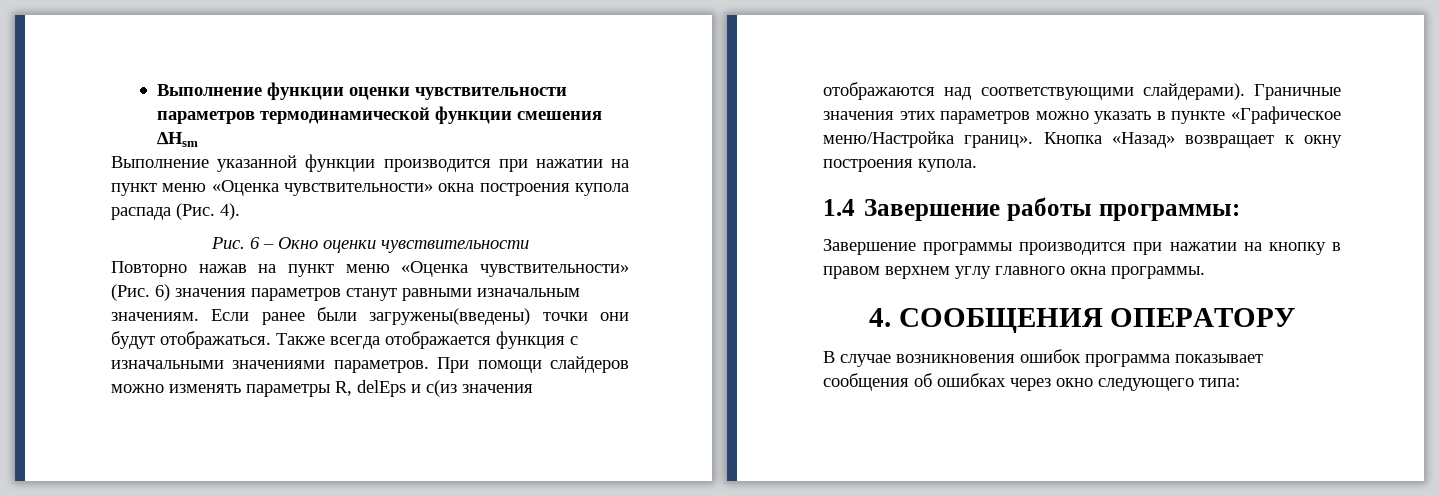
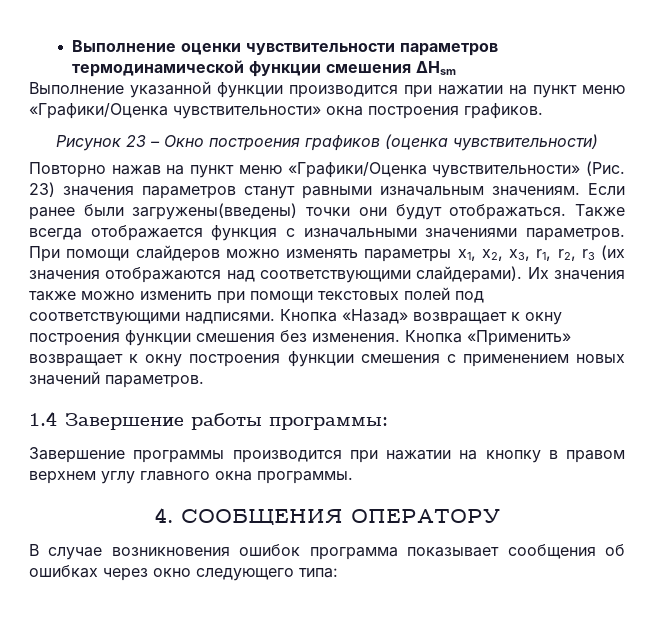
[157,82,345,100] Выполнение функции -> [72,40,177,52] Выполнение
[211,180,279,196] «Оценка -> [29,103,168,119] «Графики/Оценка
[575,183,629,196] [111,203,240,220] [210,237,529,253] купола распада (Рис. 4). // Рис. 6 – Окно оценки чувствительности -> [464,103,543,119] [56,134,598,151] графиков. // Рисунок 23 – Окно построения графиков (оценка чувствительности)
[401,261,469,277] «Оценка -> [287,162,427,178] «Графики/Оценка
[155,284,170,301] 6) -> [29,182,55,197] 23)
[335,380,457,397] R, delEps и c(из -> [457,245,625,261] x1, x2, x3, r1, r2, r3 (их
[1254,84,1341,100] [823,106,1341,124] [823,131,1034,148] Граничные значения этих параметров можно указать в пункте «Графическое меню/Настройка границ». -> [527,267,625,280] [29,287,484,304] [29,312,275,325] Их значения также можно изменить при помощи текстовых полей под соответствующими надписями.
[918,159,977,172] купола. -> [125,330,571,346] [29,351,625,367] [29,371,204,388] функции смешения без изменения. Кнопка «Применить» возвращает к окну построения функции смешения с применением новых значений параметров.

